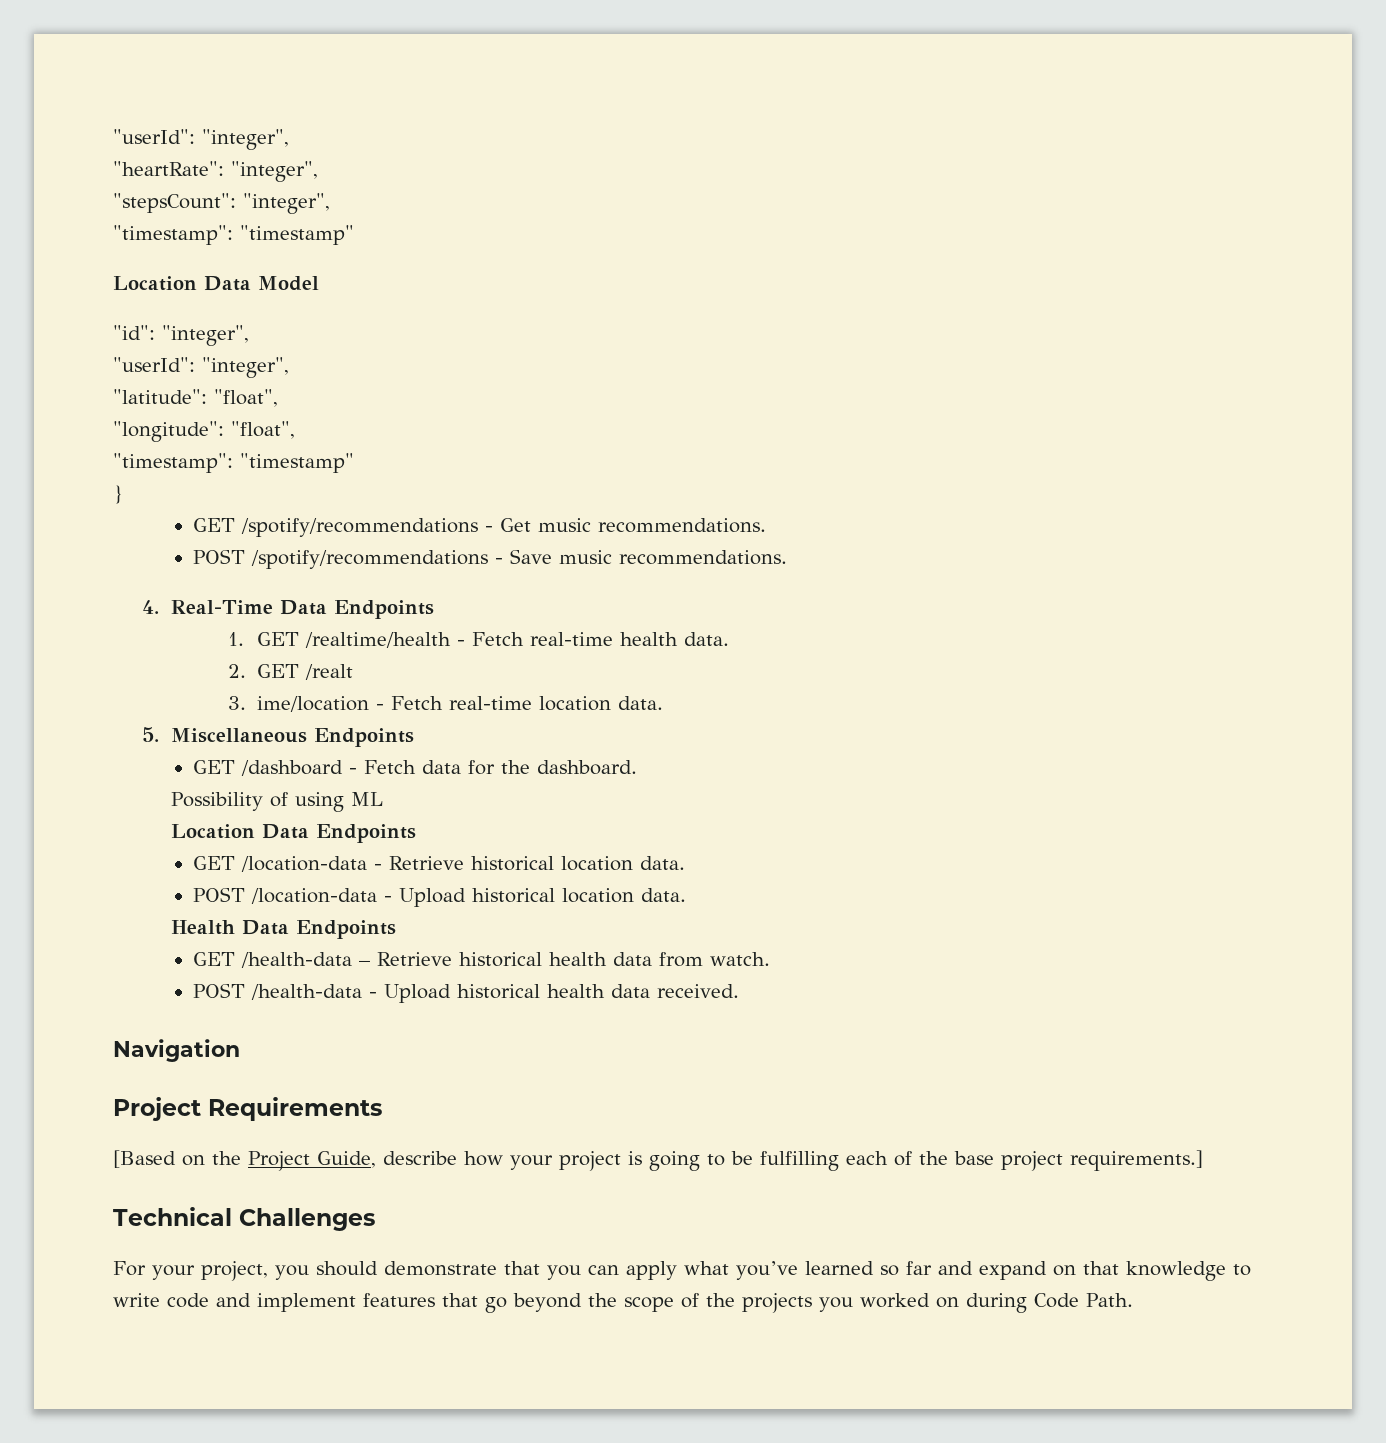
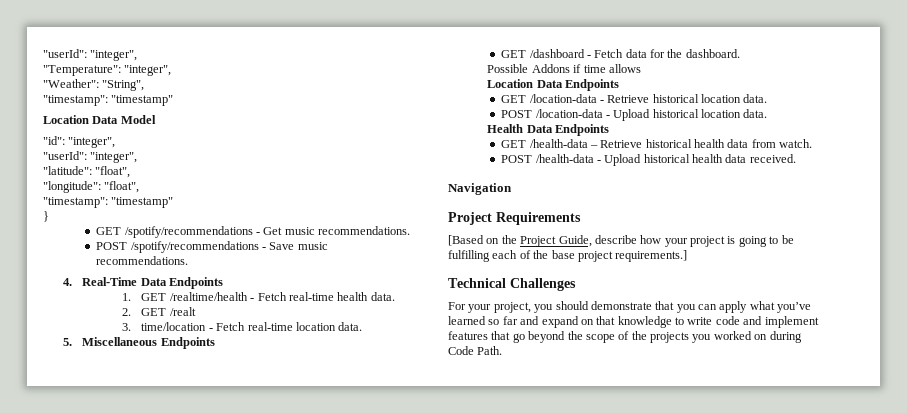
[113,129,289,150] [113,161,318,182] [113,193,330,214] "userId": "integer", // "heartRate": "integer", // "stepsCount": "integer", -> [43,49,138,61] [43,65,172,76] [43,79,145,91] "userId": "integer", // "Temperature": "integer", // "Weather": "String",
[256,696,369,712] ime/location -> [141,322,207,331] time/location
[170,792,383,812] Possibility of using ML -> [487,64,641,73] Possible Addons if time allows

